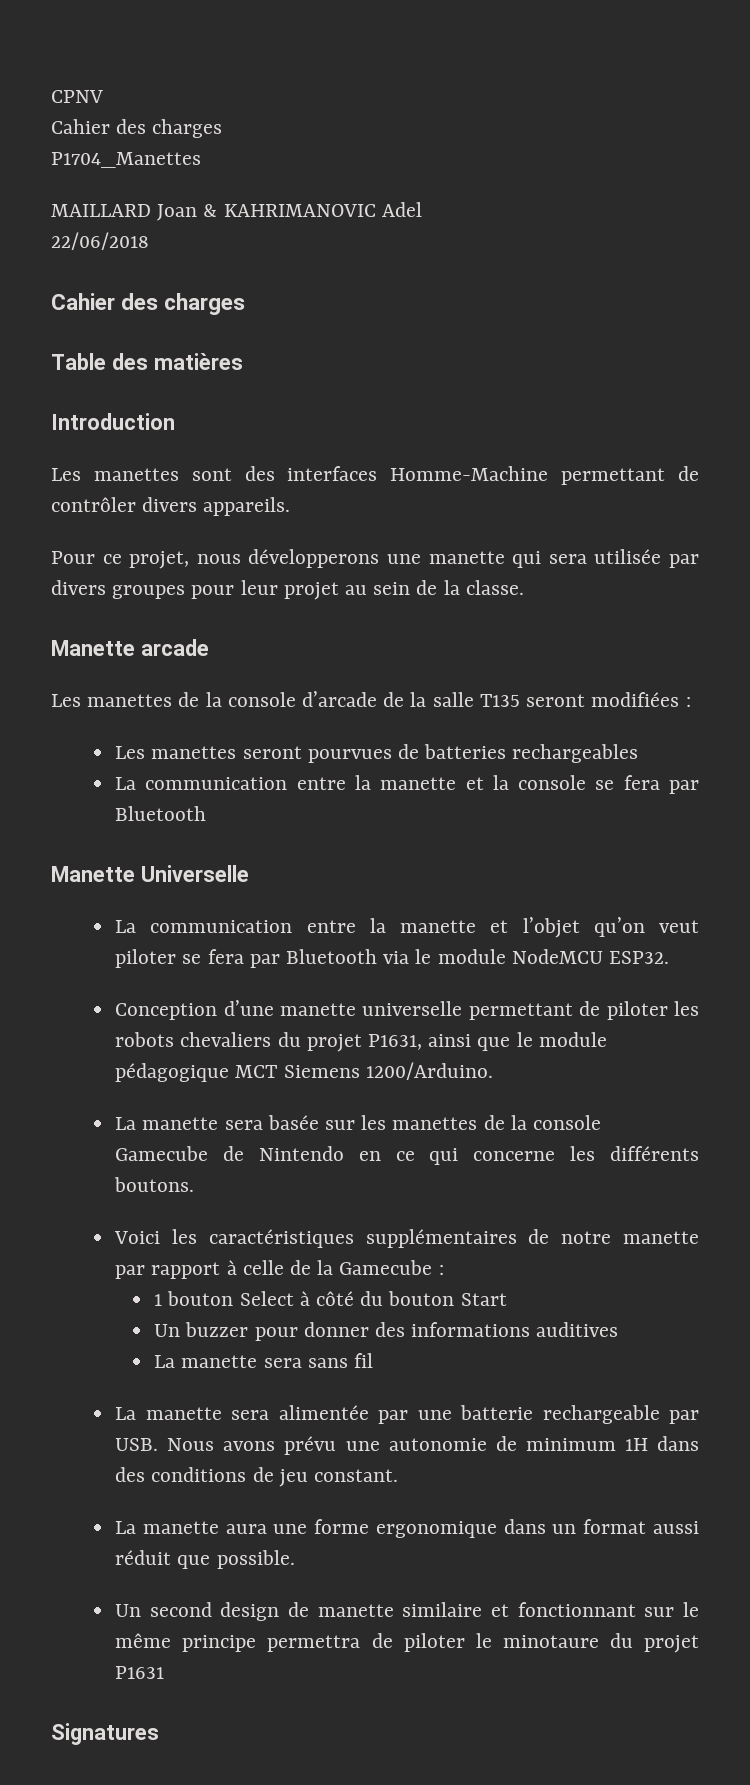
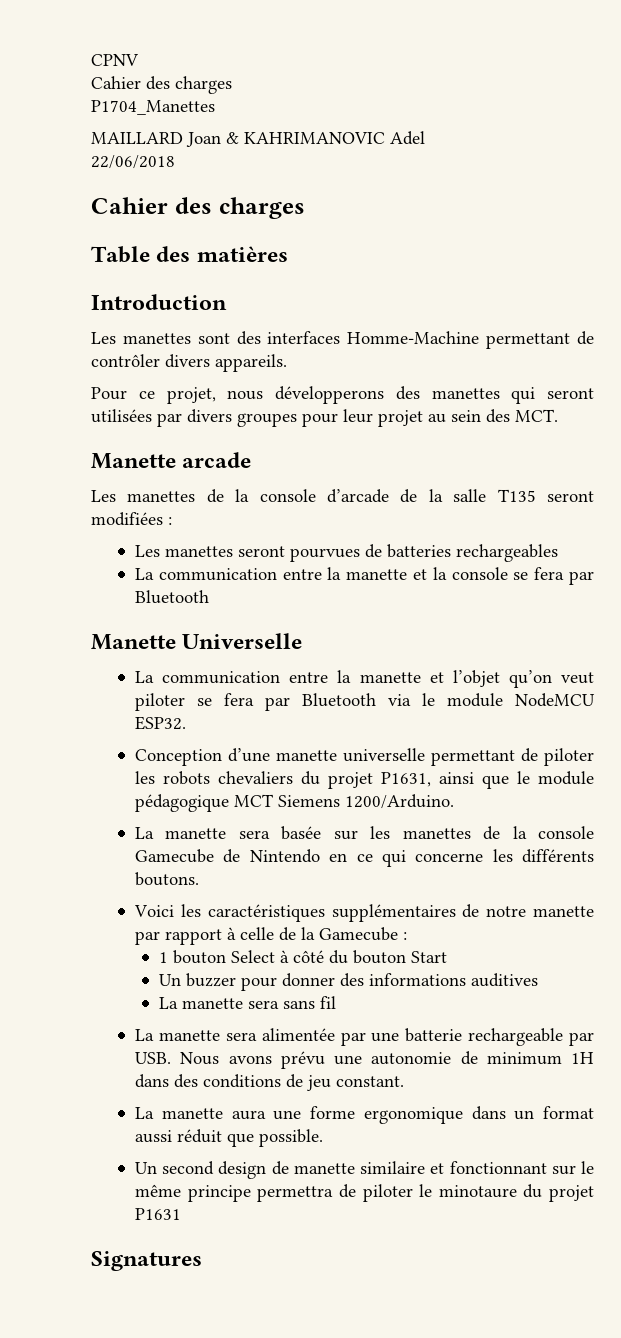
[387,549,662,568] une manette qui sera utilisée -> [395,386,594,404] [91,409,152,423] des manettes qui seront utilisées
[416,580,524,595] de la classe. -> [486,409,558,423] des MCT.

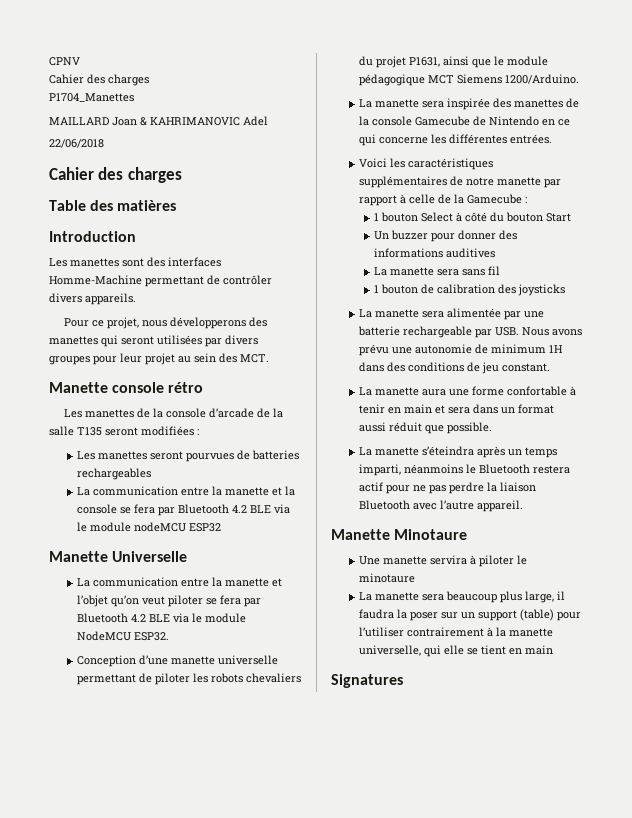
[182,452,252,468] arcade -> [112,382,204,393] console rétro
(210, 597) none -> [231,504,290,514] [76,522,221,532] 4.2 BLE via le module nodeMCU ESP32
(377, 700) none -> [130,614,170,622] 4.2 BLE
[281,826,391,840] basée sur les -> [446,98,511,110] inspirée des
[522,849,595,863] [135,872,200,886] différents boutons. -> [448,134,552,144] différentes entrées.
(336, 1002) none -> [374,284,566,296] // 1 bouton de calibration des joysticks
[363,1107,463,1124] ergonomique -> [506,386,576,396] [358,404,470,414] confortable à tenir en main et sera
[135,1161,594,1179] [135,1184,595,1202] [135,1208,182,1220] Un second design de manette similaire et fonctionnant sur le même principe permettra de piloter le minotaure du projet P1631 -> [358,446,557,458] [358,464,570,476] [358,482,536,494] [358,500,523,512] [331,529,468,540] [358,555,527,567] [358,573,415,583] [358,591,565,603] [358,609,581,621] [358,627,553,637] [358,645,553,657] La manette s’éteindra après un temps imparti, néanmoins le Bluetooth restera actif pour ne pas perdre la liaison Bluetooth avec l’autre appareil. // Manette Minotaure // Une manette servira à piloter le minotaure // La manette sera beaucoup plus large, il faudra la poser sur un support (table) pour l’utiliser contrairement à la manette universelle, qui elle se tient en main

